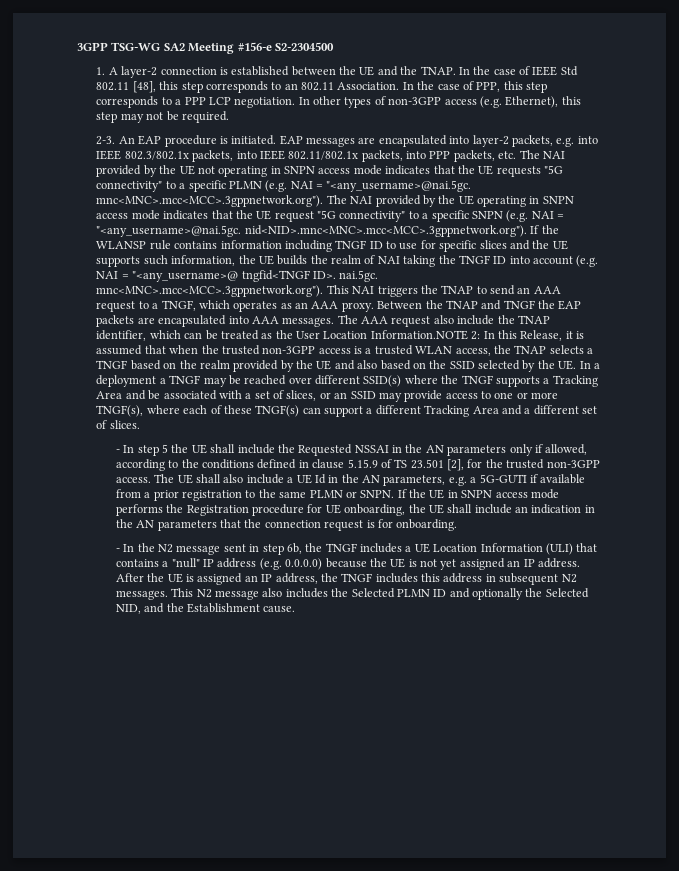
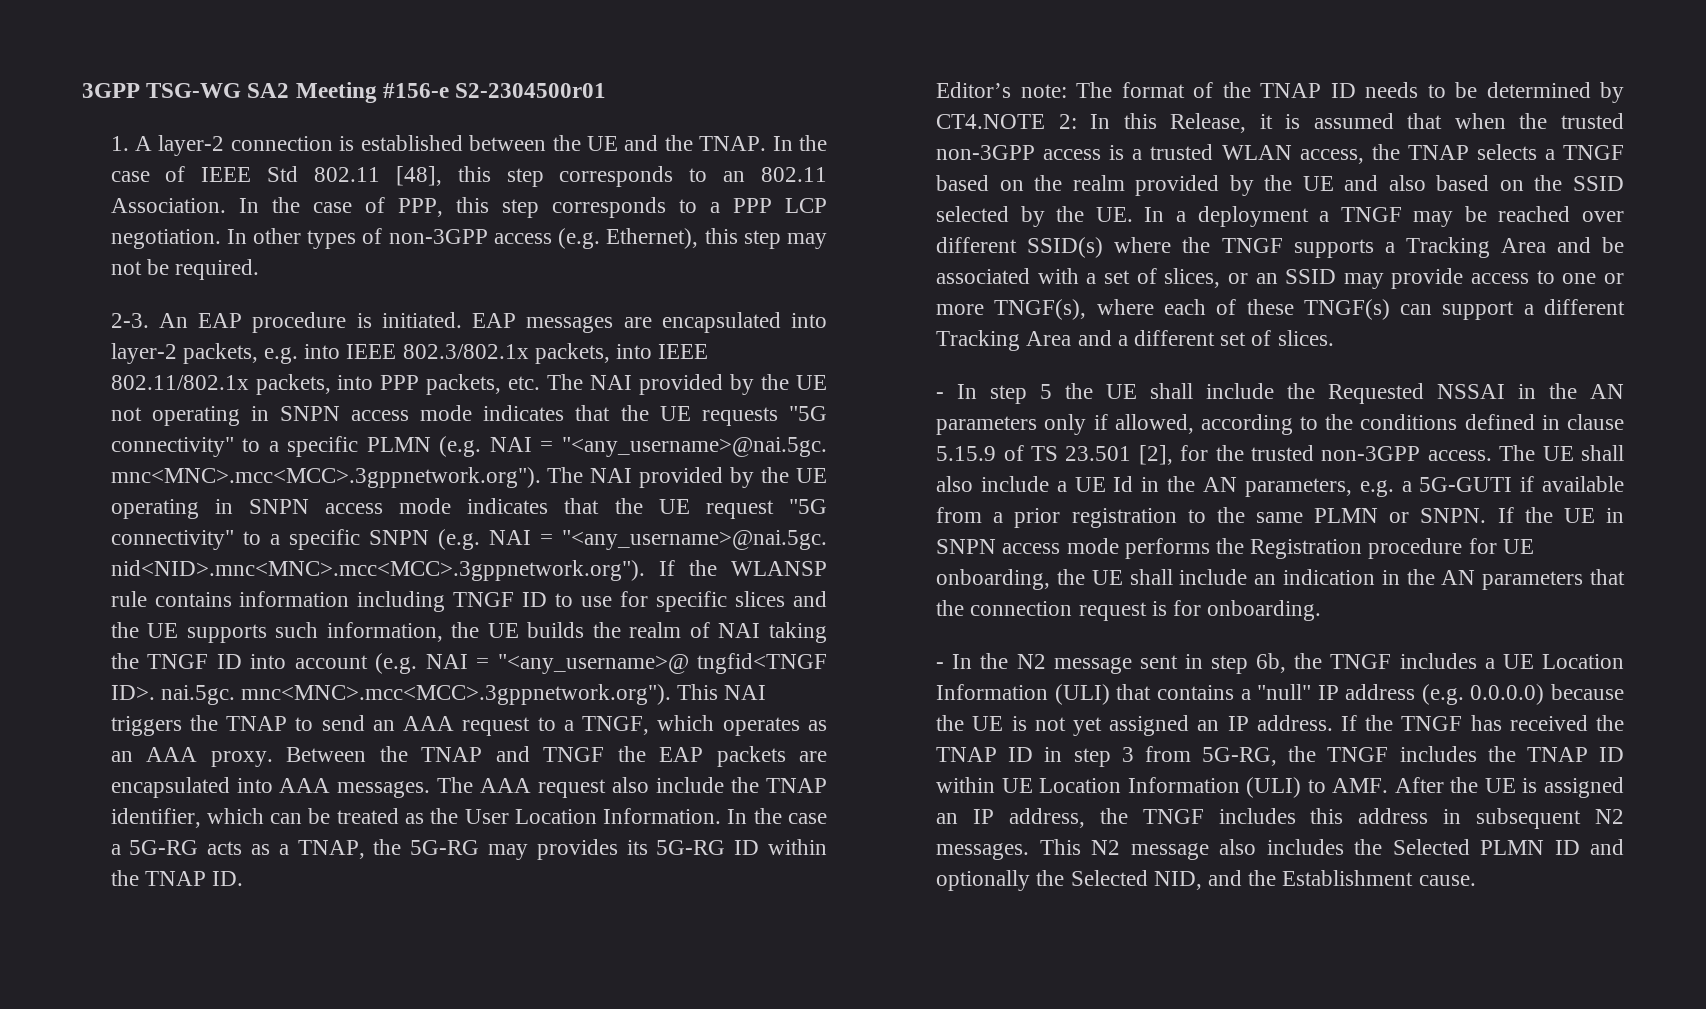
[274,42,334,51] S2-2304500 -> [455,83,607,98] S2-2304500r01
[370,330,468,340] Information.NOTE -> [603,808,828,824] [110,839,827,860] [110,870,243,886] [936,82,1625,103] [936,114,1046,129] Information. In the case a 5G-RG acts as a TNAP, the 5G-RG may provides its 5G-RG ID within the TNAP ID. // Editor’s note: The format of the TNAP ID needs to be determined by CT4.NOTE
(580, 563) none -> [1340,715,1624,731] [936,746,1624,767] [936,777,1389,798] If the TNGF has received the TNAP ID in step 3 from 5G-RG, the TNGF includes the TNAP ID within UE Location Information (ULI) to AMF.

